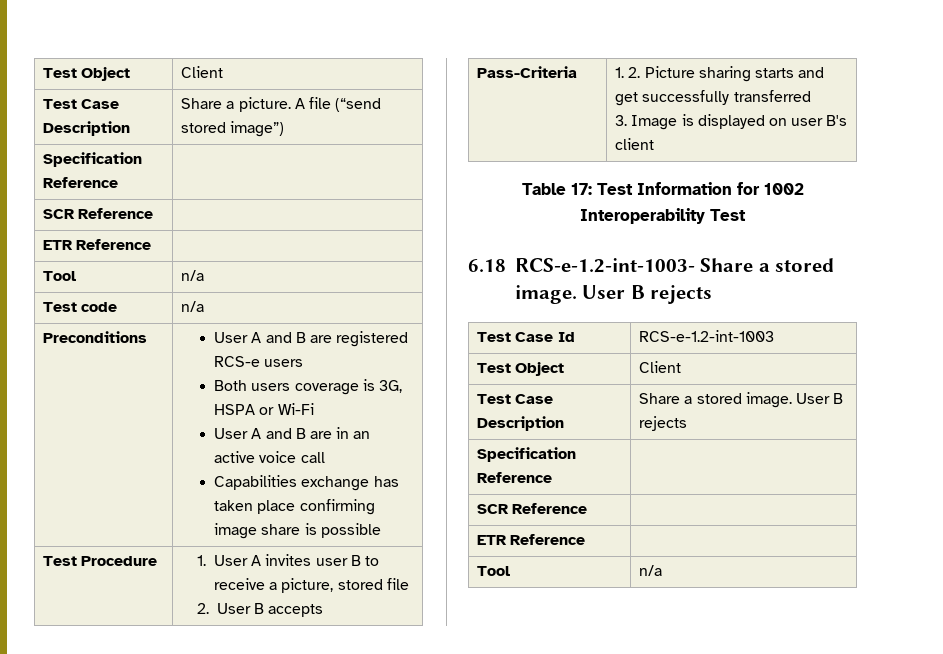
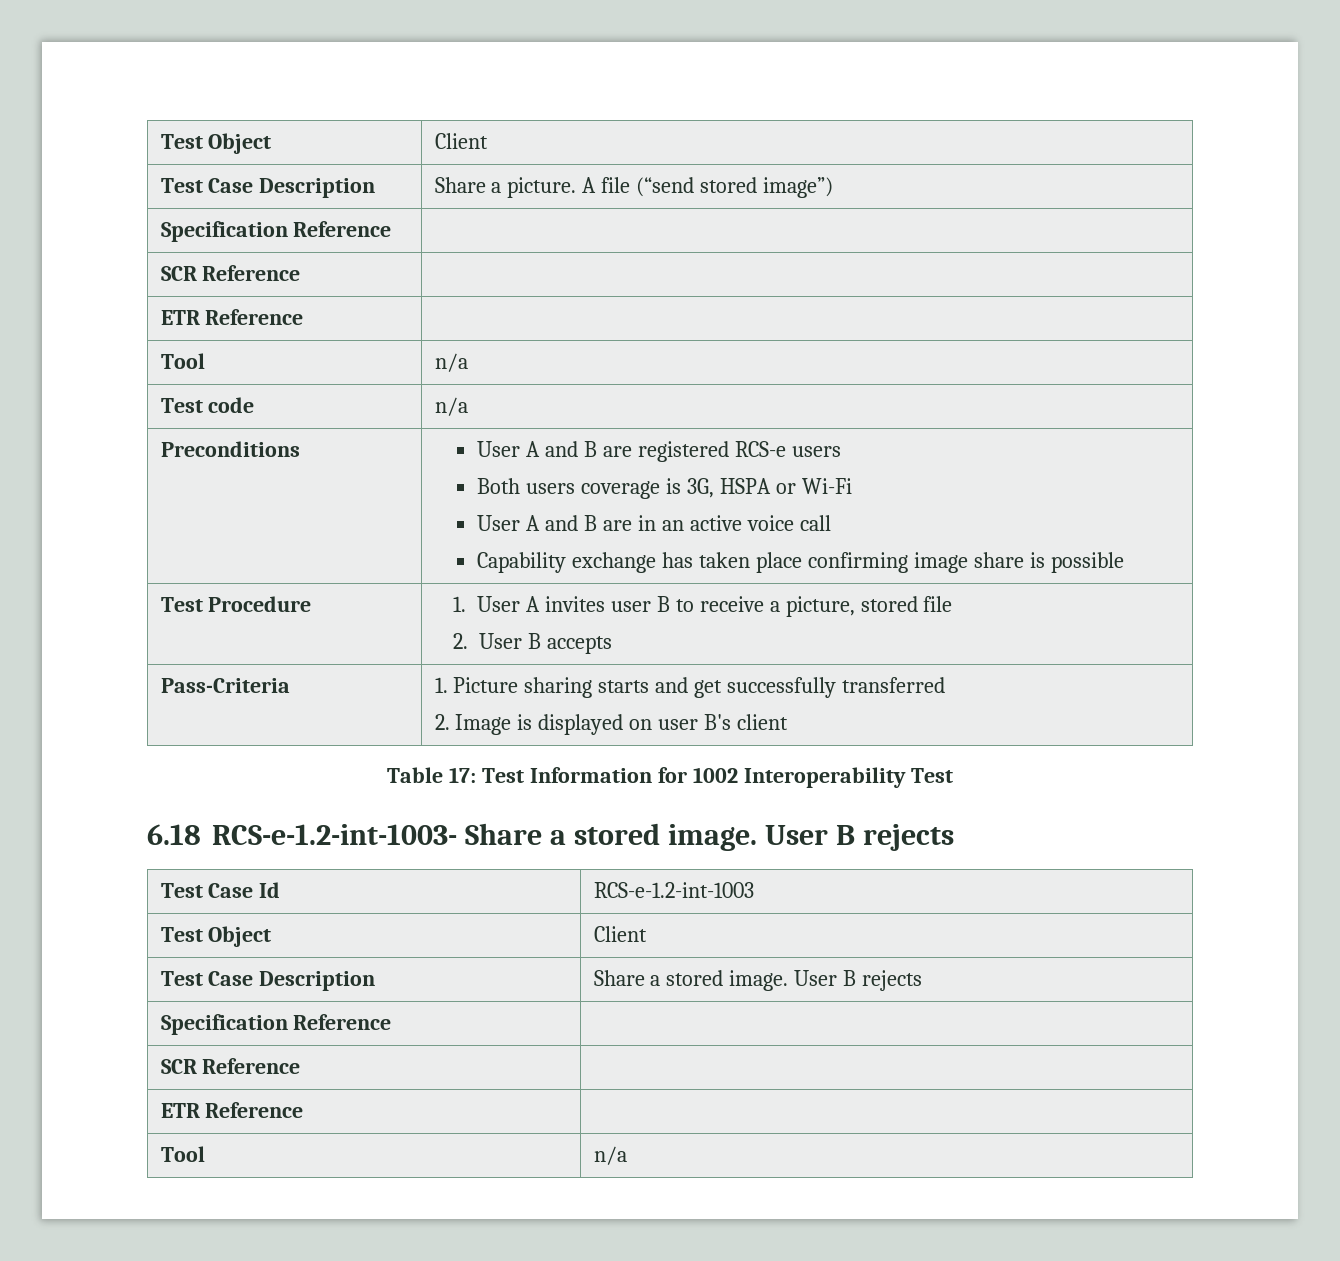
[214,475,298,490] Capabilities -> [477,552,567,573] Capability
[628,67,641,78] 2. -> (448, 685) none
[615,115,628,126] 3. -> [434,714,450,730] 2.

